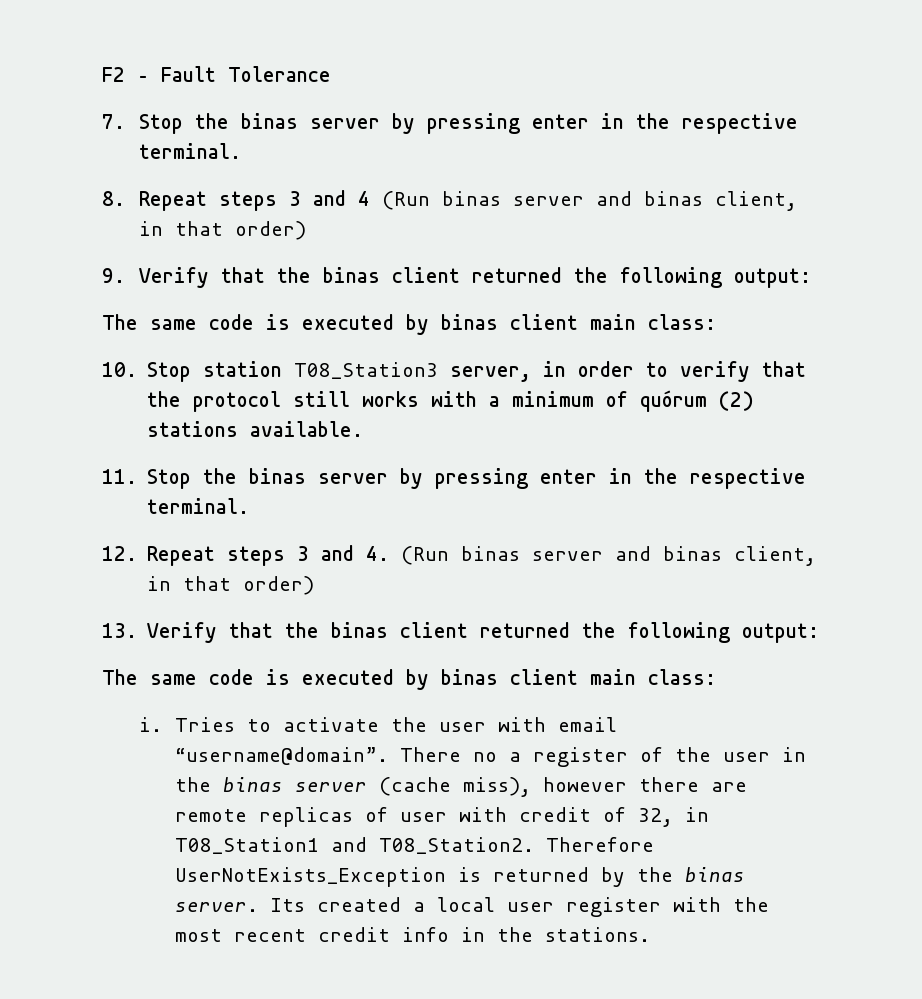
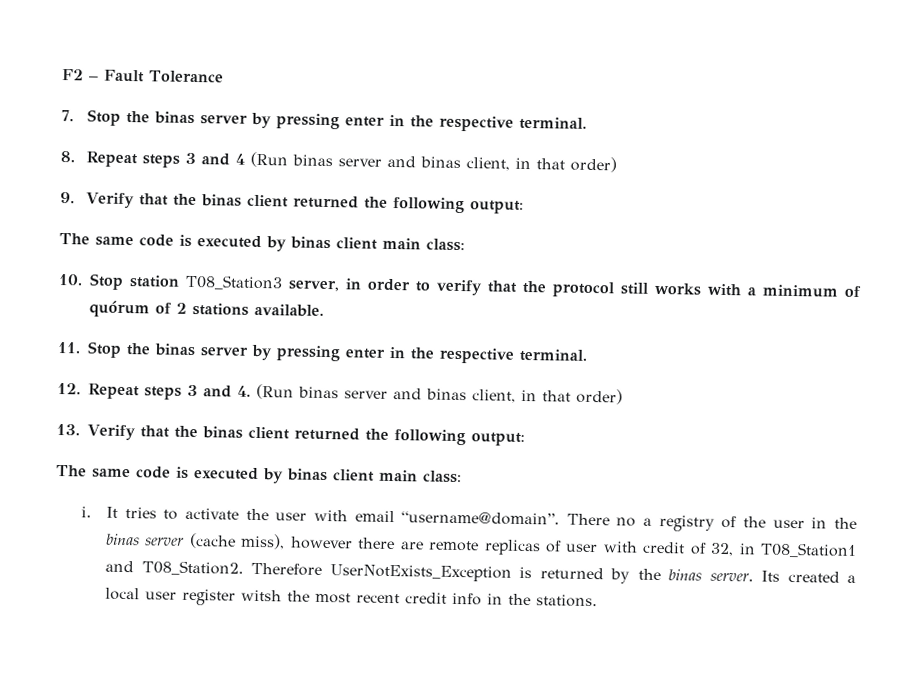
[719,391,755,411] (2) -> [155,302,187,314] of 2
[175,717,236,732] Tries -> [106,506,157,519] It tries
[533,747,629,767] register -> [658,515,715,532] registry
[673,897,722,912] with -> [241,589,283,602] witsh

